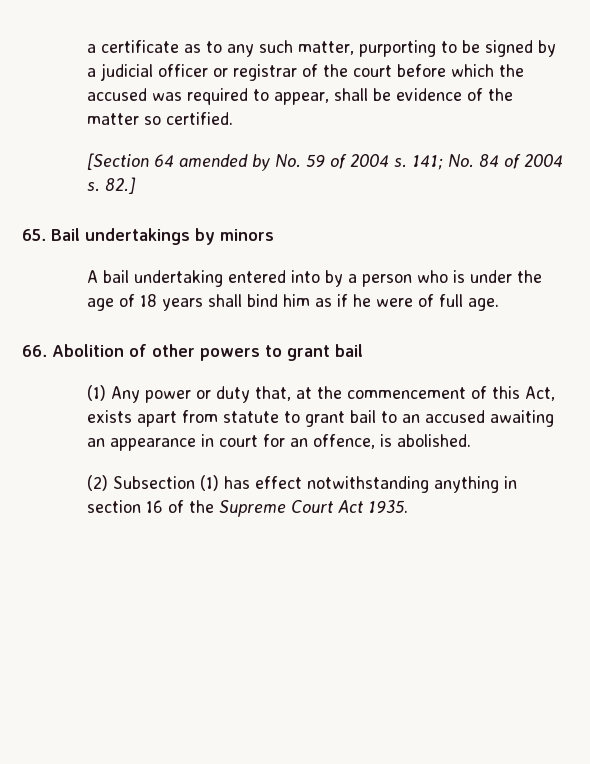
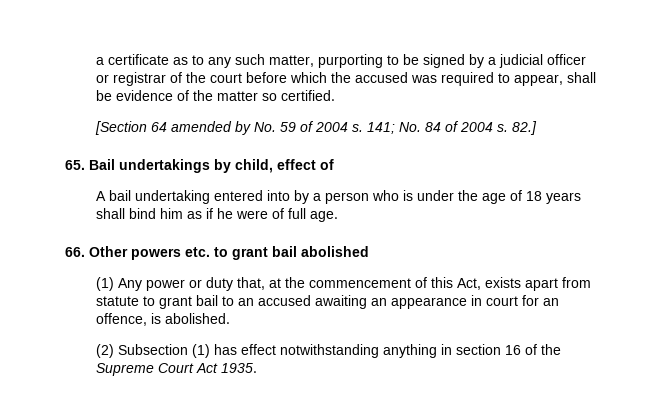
[220,229,274,241] minors -> [235,159,334,173] child, effect of
[52,344,363,361] Abolition of other powers to grant bail -> [89,246,369,260] Other powers etc. to grant bail abolished

